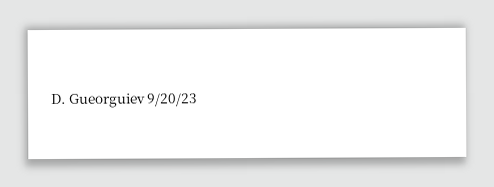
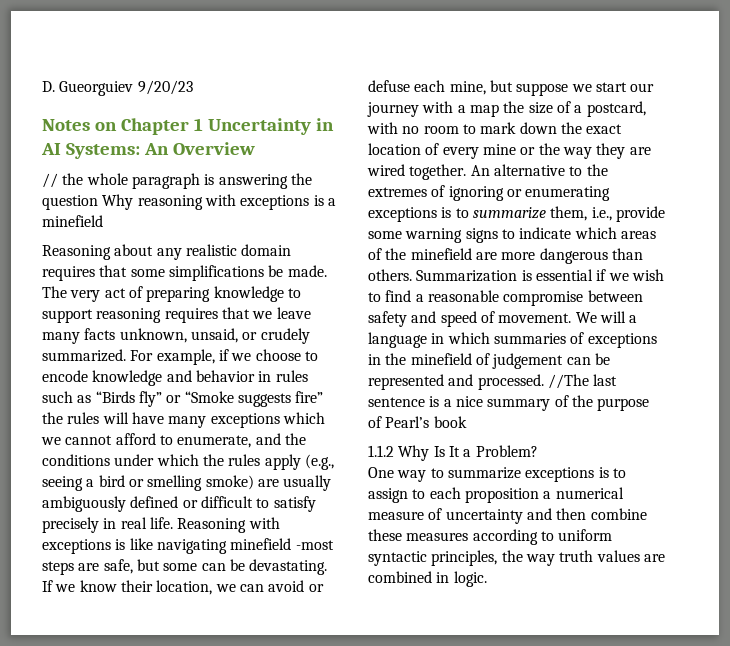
(199, 100) none -> [42,118,334,135] [41,142,255,159] [42,173,312,189] [42,194,336,210] [42,215,103,227] [42,244,292,260] [42,265,327,281] [42,286,301,302] [42,307,311,323] [42,328,310,344] [42,349,318,365] [42,370,308,386] [42,391,324,407] [42,412,325,428] [41,433,306,448] [42,454,334,470] [42,475,332,491] [42,496,316,512] [42,517,280,533] [42,538,334,554] [42,559,328,575] [42,580,324,595] [368,80,655,96] [367,101,646,117] [367,122,623,134] [368,143,651,159] [367,164,608,180] [368,185,611,201] [368,206,665,222] [368,227,656,243] [368,248,643,264] [368,269,664,282] [368,290,643,306] [368,311,638,327] [368,332,657,348] [368,353,610,369] [368,374,618,390] [368,395,650,411] [368,416,467,428] [368,445,538,461] [368,467,626,482] [368,487,624,503] [368,508,647,524] [368,529,613,545] [368,550,665,566] [368,571,487,587] // Notes on Chapter 1 Uncertainty in AI Systems: An Overview // // the whole paragraph is answering the question Why reasoning with exceptions is a minefield // Reasoning about any realistic domain requires that some simplifications be made. The very act of preparing knowledge to support reasoning requires that we leave many facts unknown, unsaid, or crudely summarized. For example, if we choose to encode knowledge and behavior in rules such as “Birds fly” or “Smoke suggests fire” the rules will have many exceptions which we cannot afford to enumerate, and the conditions under which the rules apply (e.g., seeing a bird or smelling smoke) are usually ambiguously defined or difficult to satisfy precisely in real life. Reasoning with exceptions is like navigating minefield -most steps are safe, but some can be devastating. If we know their location, we can avoid or defuse each mine, but suppose we start our journey with a map the size of a postcard, with no room to mark down the exact location of every mine or the way they are wired together. An alternative to the extremes of ignoring or enumerating exceptions is to summarize them, i.e., provide some warning signs to indicate which areas of the minefield are more dangerous than others. Summarization is essential if we wish to find a reasonable compromise between safety and speed of movement. We will a language in which summaries of exceptions in the minefield of judgement can be represented and processed. //The last sentence is a nice summary of the purpose of Pearl’s book // 1.1.2 Why Is It a Problem? // One way to summarize exceptions is to assign to each proposition a numerical measure of uncertainty and then combine these measures according to uniform syntactic principles, the way truth values are combined in logic.

